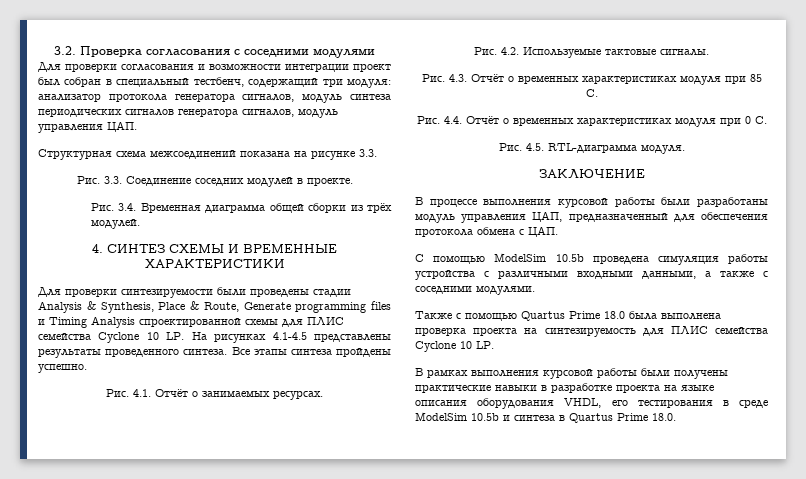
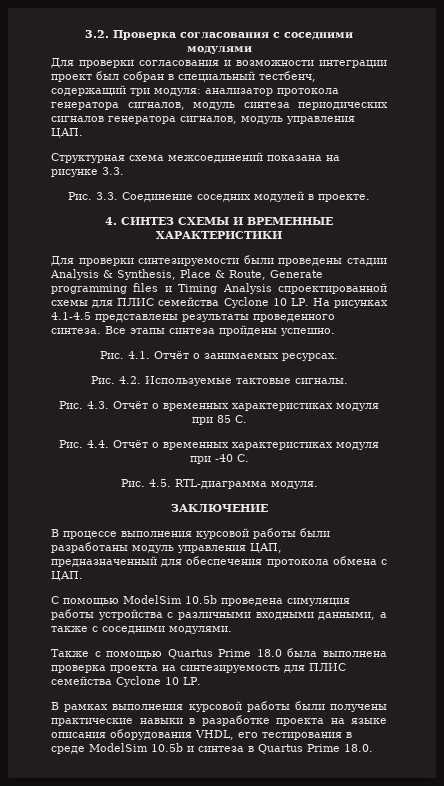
[90,203,392,213] [90,219,140,229] // Рис. 3.4. Временная диаграмма общей сборки из трёх модулей. -> (370, 198) none
[744,116,751,124] 0 -> [214,454,233,462] -40

